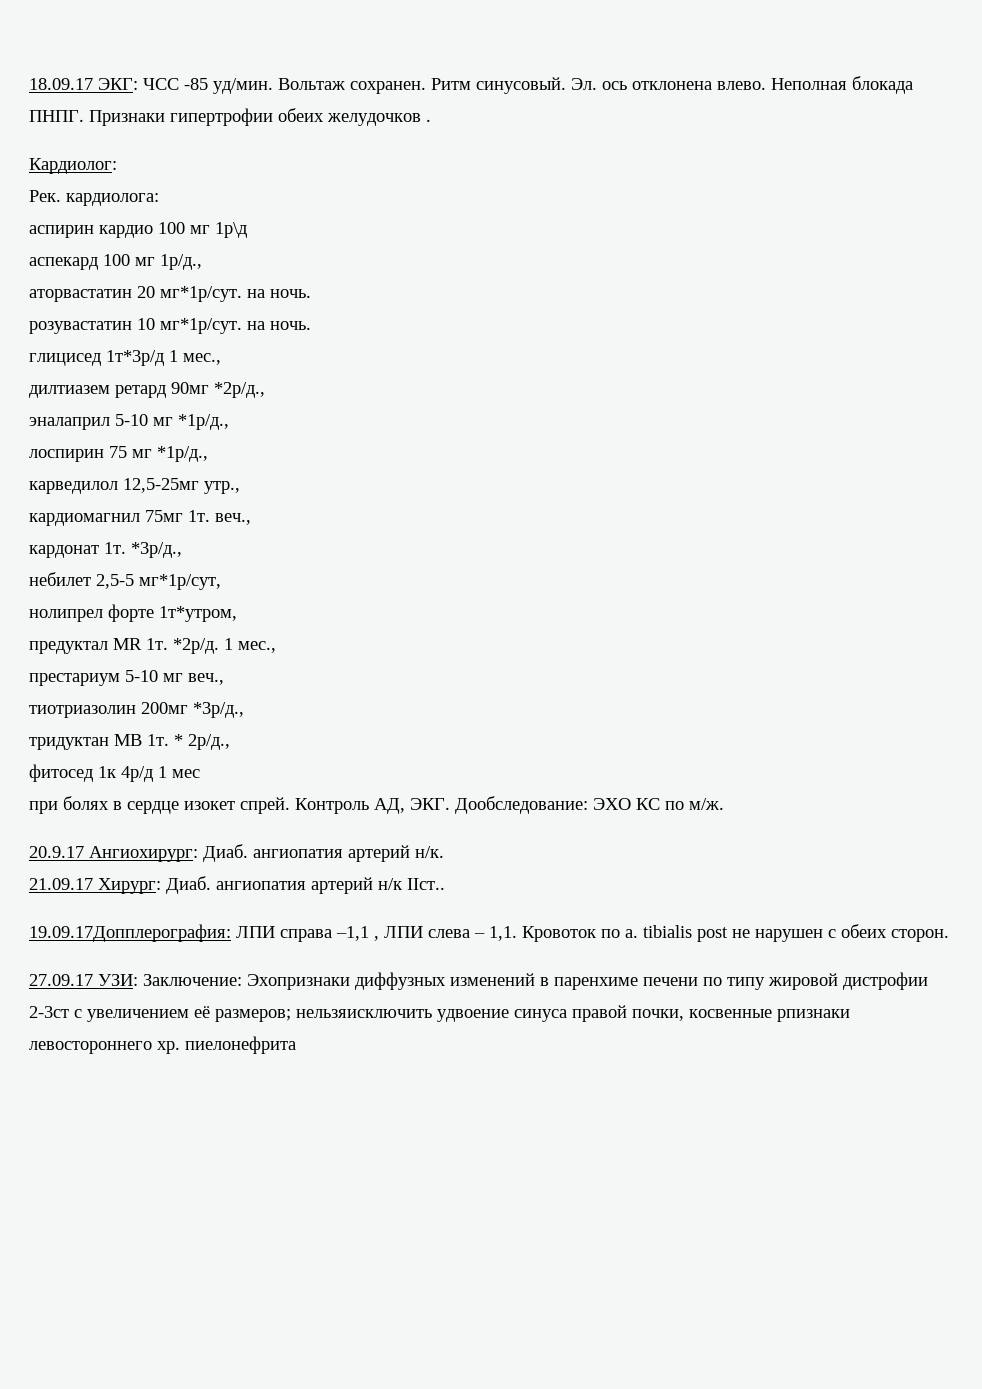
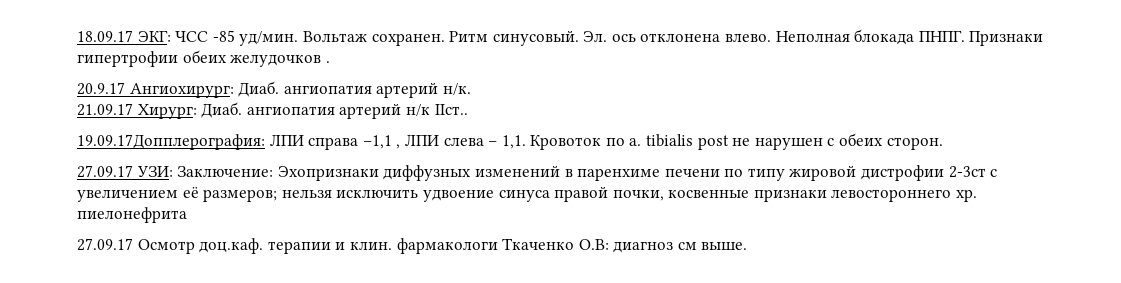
[29,158,117,174] [29,190,159,206] [29,222,247,238] [29,254,202,270] [29,286,311,302] [29,318,311,334] [29,350,221,366] [29,382,265,398] [29,414,229,430] [29,446,208,462] [29,478,240,494] [29,510,251,526] [29,542,182,558] [29,572,221,590] [29,604,237,622] [29,638,276,654] [29,670,224,686] [29,702,244,718] [29,734,230,750] [29,764,200,782] [29,796,724,814] // Кардиолог: // Рек. кардиолога: // аспирин кардио 100 мг 1р\д // аспекард 100 мг 1р/д., // аторвастатин 20 мг*1р/сут. на ночь. // розувастатин 10 мг*1р/сут. на ночь. // глицисед 1т*3р/д 1 мес., // дилтиазем ретард 90мг *2р/д., // эналаприл 5-10 мг *1р/д., // лоспирин 75 мг *1р/д., // карведилол 12,5-25мг утр., // кардиомагнил 75мг 1т. веч., // кардонат 1т. *3р/д., // небилет 2,5-5 мг*1р/сут, // нолипрел форте 1т*утром, // предуктал МR 1т. *2р/д. 1 мес., // престариум 5-10 мг веч., // тиотриазолин 200мг *3р/д., // тридуктан МВ 1т. * 2р/д., // фитосед 1к 4р/д 1 мес // при болях в сердце изокет спрей. Контроль АД, ЭКГ. Дообследование: ЭХО КС по м/ж. -> (330, 62) none
[296,1009,432,1018] нельзяисключить -> [281,189,419,198] нельзя исключить
[777,1009,850,1022] рпизнаки -> [753,189,827,202] признаки
(296, 1045) none -> [77,238,748,254] // 27.09.17 Осмотр доц.каф. терапии и клин. фармакологи Ткаченко О.В: диагноз см выше.

